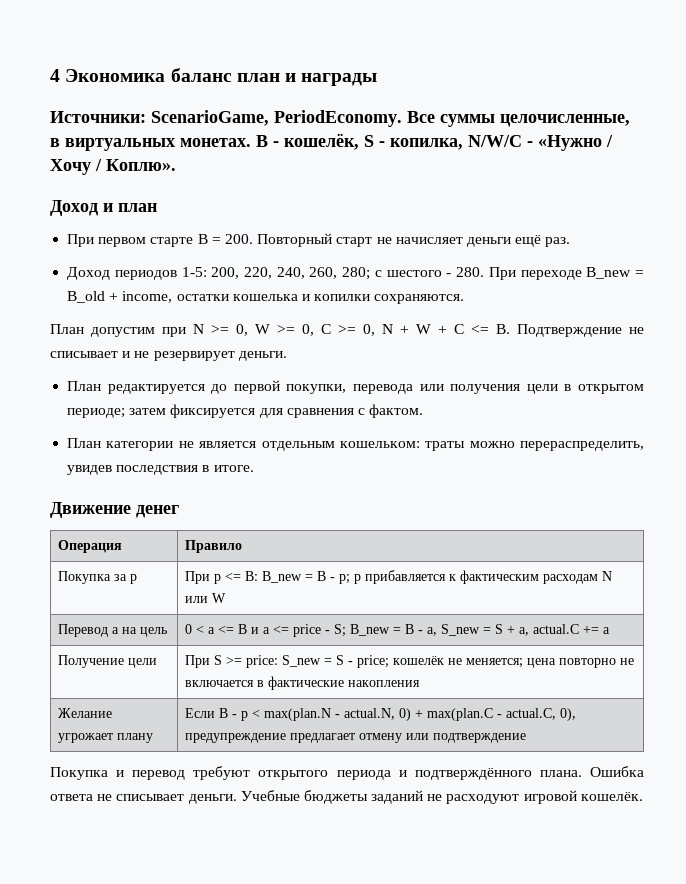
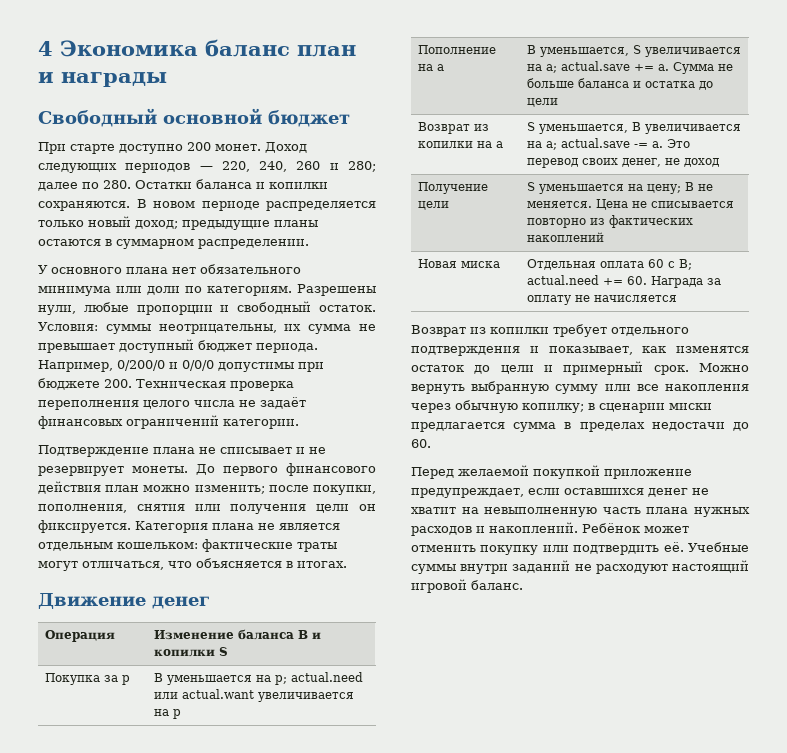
[50,110,630,127] [50,133,613,151] [50,159,176,175] [50,200,157,216] [67,233,571,247] [67,267,645,280] [67,291,465,304] [50,324,622,337] Источники: ScenarioGame, PeriodEconomy. Все суммы целочисленные, в виртуальных монетах. B - кошелёк, S - копилка, N/W/C - «Нужно / Хочу / Коплю». // Доход и план // При первом старте B = 200. Повторный старт не начисляет деньги ещё раз. // Доход периодов 1-5: 200, 220, 240, 260, 280; с шестого - 280. При переходе B_new = B_old + income, остатки кошелька и копилки сохраняются. // План допустим при N >= 0, W >= 0, C >= 0, N + W + C <= B. Подтверждение -> [38,108,350,127] [38,142,307,154] [38,161,376,173] [38,179,328,191] [38,199,376,211] [38,216,318,230] [38,239,309,249] [38,264,301,274] [38,284,376,296] [38,301,377,315] [38,322,376,334] [38,339,318,353] [38,360,324,372] [38,378,294,391] [38,397,306,410] [38,415,299,429] [38,445,195,457] Свободный основной бюджет // При старте доступно 200 монет. Доход следующих периодов — 220, 240, 260 и 280; далее по 280. Остатки баланса и копилки сохраняются. В новом периоде распределяется только новый доход; предыдущие планы остаются в суммарном распределении. // У основного плана нет обязательного минимума или доли по категориям. Разрешены нули, любые пропорции и свободный остаток. Условия: суммы неотрицательны, их сумма не превышает доступный бюджет периода. Например, 0/200/0 и 0/0/0 допустимы при бюджете 200. Техническая проверка переполнения целого числа не задаёт финансовых ограничений категории. // Подтверждение плана
[238,351,287,361] [67,380,645,394] [67,404,424,418] [67,438,644,451] [67,465,254,475] [50,502,179,518] [57,540,122,553] [184,540,242,553] [57,571,137,584] [184,570,612,584] [184,593,226,603] [57,624,167,637] [184,624,610,637] [57,655,157,668] [184,655,634,668] [184,676,420,690] [57,708,112,718] [57,733,153,743] [184,708,576,721] [184,733,526,743] [50,766,645,780] [50,790,643,804] деньги. // План редактируется до первой покупки, перевода или получения цели в открытом периоде; затем фиксируется для сравнения с фактом. // План категории не является отдельным кошельком: траты можно перераспределить, увидев последствия в итоге. // Движение денег // Операция | Правило // Покупка за p | При p <= B: B_new = B - p; p прибавляется к фактическим расходам N или W // Перевод a на цель | 0 < a <= B и a <= price - S; B_new = B - a, S_new = S + a, actual.C += a // Получение цели | При S >= price: S_new = S - price; кошелёк не меняется; цена повторно не включается в фактические накопления // Желание угрожает плану | Если B - p < max(plan.N - actual.N, 0) + max(plan.C - actual.C, 0), предупреждение предлагает отмену или подтверждение // Покупка и перевод требуют открытого периода и подтверждённого плана. Ошибка ответа не списывает деньги. Учебные бюджеты заданий не расходуют игровой кошелёк. -> [132,463,376,476] [38,481,376,495] [38,504,377,514] [38,520,340,533] [38,539,337,552] [38,558,347,571] [38,593,210,609] [45,630,116,642] [154,629,322,640] [154,647,229,657] [45,673,131,685] [154,672,364,685] [154,689,355,702] [154,709,182,719] [418,45,497,54] [418,64,445,71] [527,45,742,57] [527,61,734,74] [527,78,714,90] [527,98,559,107] [418,122,490,134] [418,141,504,148] [527,122,742,134] [527,138,691,150] [527,158,720,168] [418,182,489,194] [418,201,450,210] [527,182,714,194] [527,199,735,210] [527,215,694,228] [527,232,605,242] [418,259,501,268] [527,259,693,270] [527,275,722,288] [527,295,678,305] [411,324,689,337] [411,346,749,356] [411,361,749,375] [411,381,749,394] [411,400,712,413] [411,422,749,432] [411,439,431,448] [411,465,692,479] [411,488,709,498] [411,507,750,517] [411,522,689,536] [411,542,749,555] [411,560,749,574] [411,579,523,593] монеты. До первого финансового действия план можно изменить; после покупки, пополнения, снятия или получения цели он фиксируется. Категория плана не является отдельным кошельком: фактические траты могут отличаться, что объясняется в итогах. // Движение денег // Операция | Изменение баланса B и копилки S // Покупка за p | B уменьшается на p; actual.need или actual.want увеличивается на p // Пополнение на a | B уменьшается, S увеличивается на a; actual.save += a. Сумма не больше баланса и остатка до цели // Возврат из копилки на a | S уменьшается, B увеличивается на a; actual.save -= a. Это перевод своих денег, не доход // Получение цели | S уменьшается на цену; B не меняется. Цена не списывается повторно из фактических накоплений // Новая миска | Отдельная оплата 60 с B; actual.need += 60. Награда за оплату не начисляется // Возврат из копилки требует отдельного подтверждения и показывает, как изменятся остаток до цели и примерный срок. Можно вернуть выбранную сумму или все накопления через обычную копилку; в сценарии миски предлагается сумма в пределах недостачи до 60. // Перед желаемой покупкой приложение предупреждает, если оставшихся денег не хватит на невыполненную часть плана нужных расходов и накоплений. Ребёнок может отменить покупку или подтвердить её. Учебные суммы внутри заданий не расходуют настоящий игровой баланс.

